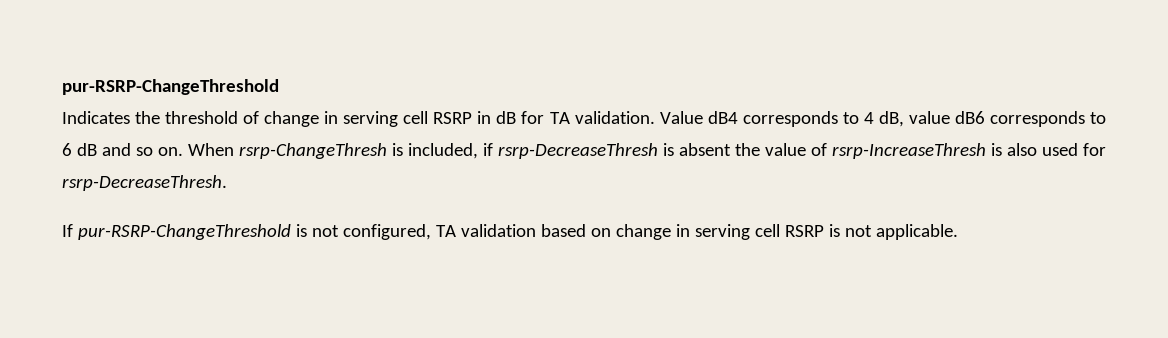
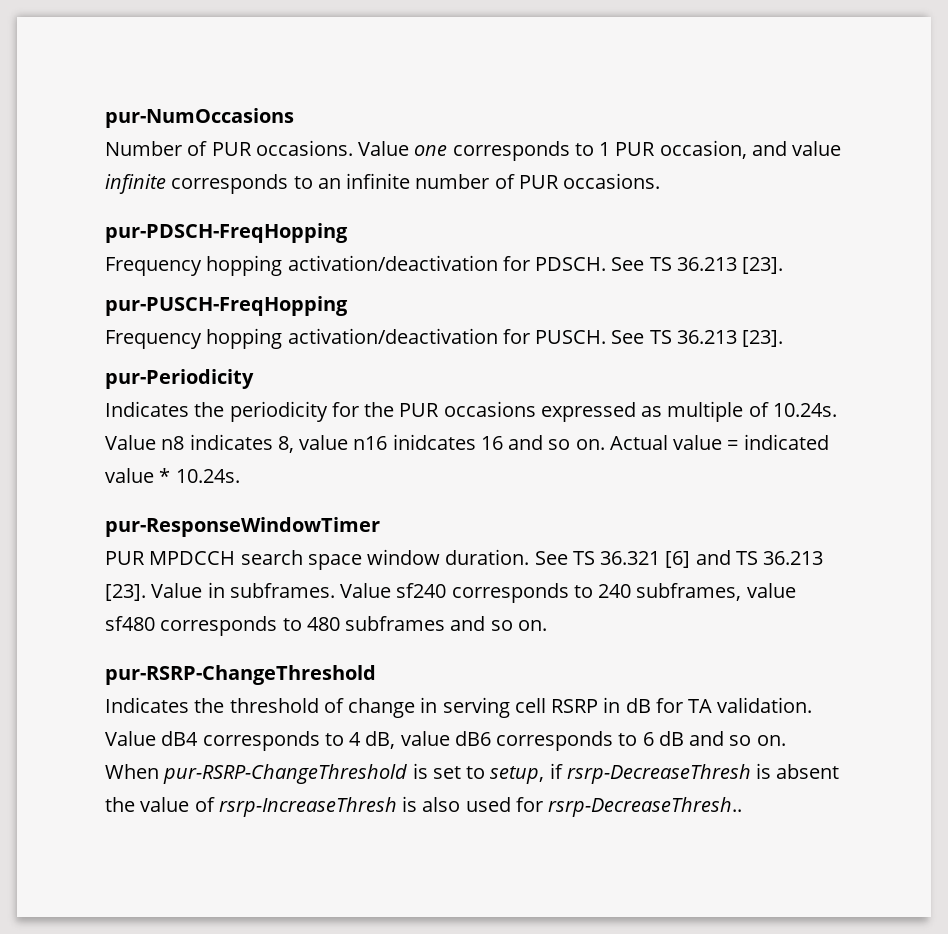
(62, 87) none -> [105,108,294,128] [105,140,842,161] [105,173,661,194] [105,223,348,243] [105,255,784,276] [105,296,348,316] [105,328,784,349] [105,369,254,389] [105,401,837,422] [105,434,829,453] [105,468,240,483] [105,517,380,537] [105,549,824,570] [105,582,796,603] [105,616,547,636] pur-NumOccasions // Number of PUR occasions. Value one corresponds to 1 PUR occasion, and value infinite corresponds to an infinite number of PUR occasions. // pur-PDSCH-FreqHopping // Frequency hopping activation/deactivation for PDSCH. See TS 36.213 [23]. // pur-PUSCH-FreqHopping // Frequency hopping activation/deactivation for PUSCH. See TS 36.213 [23]. // pur-Periodicity // Indicates the periodicity for the PUR occasions expressed as multiple of 10.24s. Value n8 indicates 8, value n16 inidcates 16 and so on. Actual value = indicated value * 10.24s. // pur-ResponseWindowTimer // PUR MPDCCH search space window duration. See TS 36.321 [6] and TS 36.213 [23]. Value in subframes. Value sf240 corresponds to 240 subframes, value sf480 corresponds to 480 subframes and so on. //
[239,143,478,159] rsrp-ChangeThresh is included, -> [163,763,545,784] pur-RSRP-ChangeThreshold is set to setup,
[62,175,227,191] [62,224,958,240] rsrp-DecreaseThresh. // If pur-RSRP-ChangeThreshold is not configured, TA validation based on change in serving cell RSRP is not applicable. -> [548,797,743,817] rsrp-DecreaseThresh..

